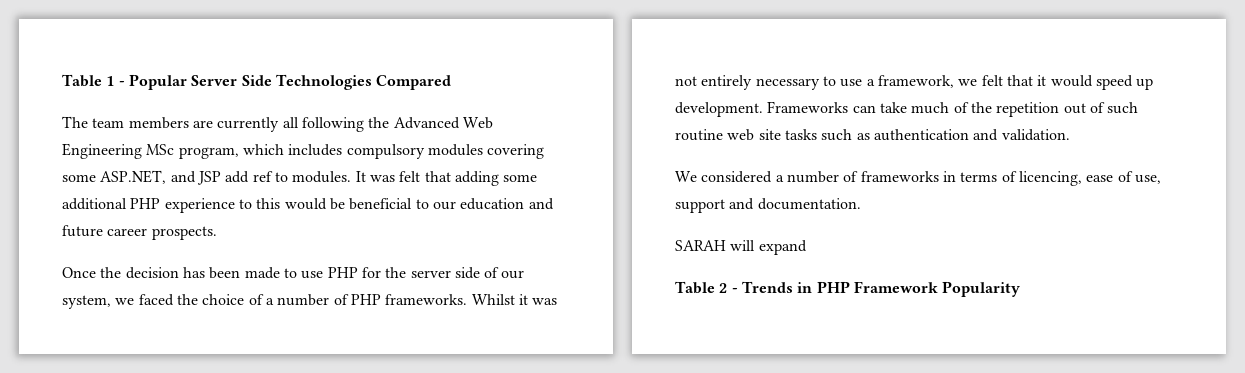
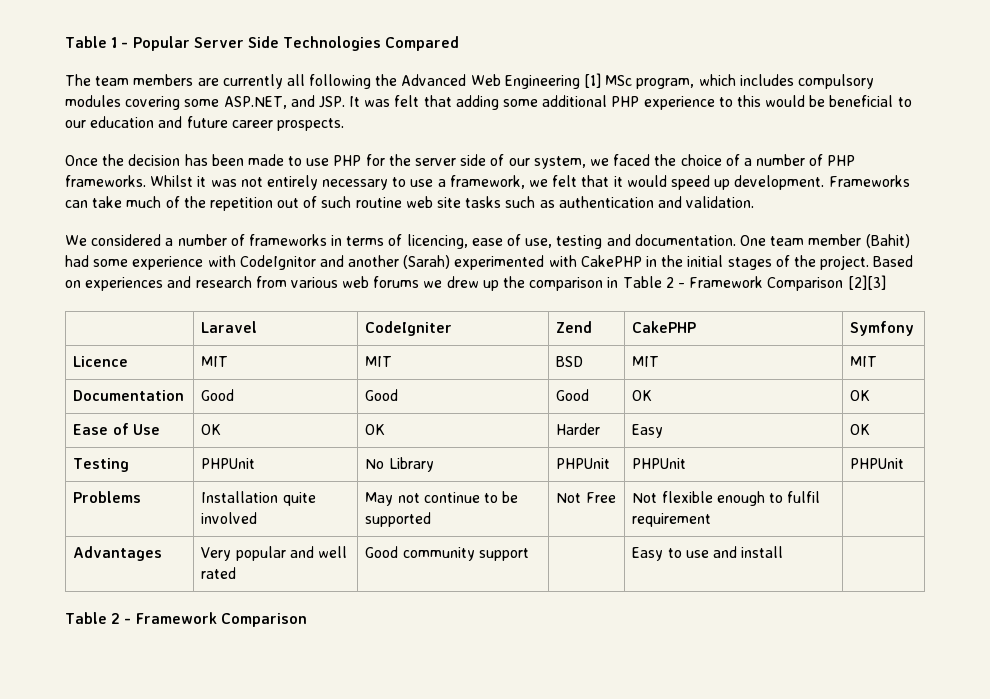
(142, 151) none -> [584,73,602,88] [1]
[196,171,352,185] JSP add ref to modules. -> [318,96,345,108] JSP.
[675,199,725,213] support -> [556,235,603,249] testing
[675,240,807,255] [675,281,1021,297] // SARAH will expand // Table 2 - Trends in PHP Framework Popularity -> [739,234,910,248] [65,255,914,270] [65,275,886,291] [201,321,258,333] [365,321,453,336] [556,321,593,333] [632,321,697,333] [850,321,915,336] [73,356,129,367] [201,356,229,367] [365,356,393,367] [556,356,584,367] [632,356,660,367] [850,356,878,367] [73,390,185,401] [201,389,235,401] [365,389,399,401] [556,389,590,401] [632,390,653,401] [850,390,871,401] [73,423,160,435] [201,424,222,435] [365,424,386,435] [556,423,601,435] [632,424,664,438] [850,424,871,435] [73,458,130,472] [201,458,256,469] [365,457,434,472] [556,458,611,469] [632,458,687,469] [850,458,905,469] [73,491,142,503] [201,491,316,506] [201,512,258,524] [365,491,519,506] [365,512,432,527] [556,492,616,503] [632,491,821,506] [632,513,712,527] [73,546,163,561] [201,546,348,561] [201,567,237,579] [365,546,529,561] [632,546,784,561] [65,612,307,627] One team member (Bahit) had some experience with CodeIgnitor and another (Sarah) experimented with CakePHP in the initial stages of the project. Based on experiences and research from various web forums we drew up the comparison in Table 2 - Framework Comparison [2][3] // | Laravel | CodeIgniter | Zend | CakePHP | Symfony // Licence | MIT | MIT | BSD | MIT | MIT // Documentation | Good | Good | Good | OK | OK // Ease of Use | OK | OK | Harder | Easy | OK // Testing | PHPUnit | No Library | PHPUnit | PHPUnit | PHPUnit // Problems | Installation quite involved | May not continue to be supported | Not Free | Not flexible enough to fulfil requirement | // Advantages | Very popular and well rated | Good community support | | Easy to use and install | // Table 2 - Framework Comparison

